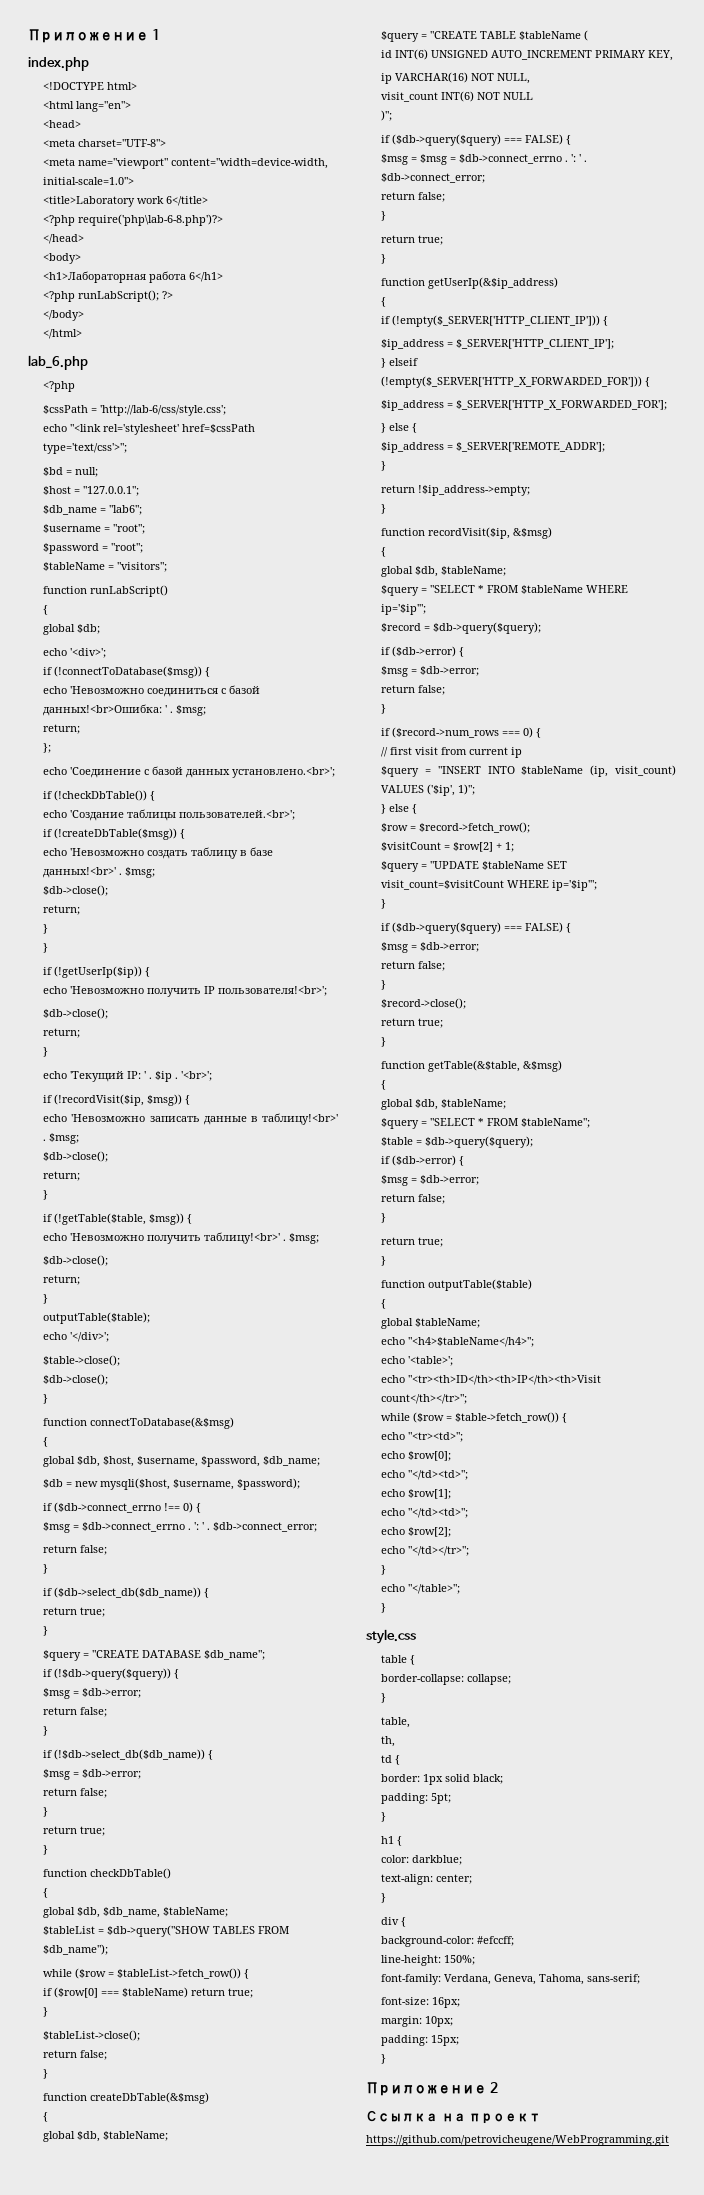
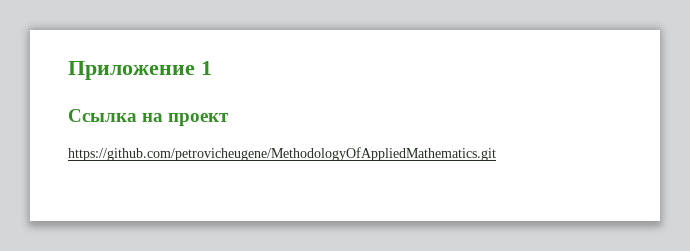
[28,57,89,71] [43,82,138,90] [43,101,132,112] [43,120,82,128] [43,139,167,147] [43,158,329,169] [43,177,135,185] [43,196,209,207] [43,214,224,226] [43,234,85,244] [43,253,82,264] [43,271,224,283] [43,290,174,302] [43,310,85,321] [43,329,83,339] [28,355,88,370] [43,381,76,392] [43,405,227,416] [43,424,256,435] [43,443,128,454] [43,467,99,477] [43,486,140,496] [43,505,143,515] [43,524,146,534] [43,543,144,554] [43,562,168,572] [43,585,169,597] [43,605,49,615] [43,624,101,635] [43,648,107,658] [43,666,211,678] [43,685,261,697] [43,704,207,716] [43,724,81,734] [43,743,52,753] [43,766,336,778] [43,790,156,801] [43,809,296,821] [43,828,186,840] [43,847,274,859] [43,867,156,878] [43,885,109,896] [43,905,81,915] [43,924,49,934] [43,943,49,953] [43,966,151,978] [43,986,328,997] [43,1008,109,1019] [43,1028,81,1038] [43,1047,49,1057] [43,1071,213,1082] [43,1094,191,1106] [43,1113,339,1125] [43,1133,80,1144] [43,1151,109,1162] [43,1171,81,1181] [43,1190,49,1200] [43,1213,193,1225] [43,1232,320,1244] [43,1255,109,1266] [43,1275,81,1285] [43,1294,49,1304] [43,1312,151,1324] [43,1332,110,1342] [43,1355,121,1366] [43,1374,109,1385] [43,1394,49,1404] [43,1417,235,1429] [43,1437,49,1447] [43,1456,321,1467] [43,1478,301,1490] [43,1502,202,1513] [43,1522,318,1533] [43,1545,108,1555] [43,1564,49,1574] [43,1587,210,1598] [43,1607,106,1617] [43,1626,49,1636] [43,1650,266,1661] [43,1668,180,1680] [43,1688,142,1699] [43,1707,108,1717] [43,1726,49,1736] [43,1749,214,1760] [43,1769,142,1780] [43,1788,108,1798] [43,1807,49,1817] [43,1826,106,1836] [43,1845,49,1855] [43,1868,172,1879] [43,1888,49,1898] [43,1907,229,1918] [43,1925,290,1937] [43,1944,109,1955] [43,1968,250,1979] [43,1987,254,1998] [43,2007,49,2017] [43,2030,141,2041] [43,2050,108,2060] [43,2069,49,2079] [43,2092,210,2104] [43,2112,49,2122] [43,2131,169,2142] [381,30,589,42] [381,49,674,61] [381,72,531,84] [381,91,534,102] [381,110,393,121] [381,134,572,146] [381,154,588,165] [381,173,486,183] [381,192,446,202] [381,211,387,221] [381,235,444,245] [381,254,387,264] [381,277,559,289] [381,297,387,307] [381,315,609,327] [381,339,615,350] [381,358,419,368] [381,376,651,388] [381,400,668,411] [381,423,418,433] [381,442,606,453] [381,461,387,471] [381,485,531,496] [381,504,387,514] [381,527,553,539] [381,547,387,557] [381,566,507,577] [381,585,629,596] [381,604,427,615] [381,622,542,634] [381,646,465,657] [381,666,480,677] [381,685,446,695] [381,704,387,714] [381,727,542,738] [381,747,523,758] [381,765,676,777] [381,784,476,796] [381,804,418,814] [381,822,531,833] [381,842,515,852] [381,861,568,872] [381,880,598,891] [381,899,387,909] [381,922,572,934] [381,942,480,953] [381,961,446,971] [381,980,387,990] [381,998,467,1009] [381,1018,444,1028] [381,1037,387,1047] [381,1060,563,1072] [381,1080,387,1090] [381,1099,507,1110] [381,1118,591,1129] [381,1136,534,1148] [381,1155,465,1166] [381,1175,480,1186] [381,1194,446,1204] [381,1213,387,1223] [381,1237,444,1247] [381,1256,387,1266] [381,1279,533,1291] [381,1299,387,1309] [381,1318,481,1329] [381,1337,535,1347] [381,1356,454,1366] [381,1375,602,1385] [381,1394,468,1404] [381,1412,568,1423] [381,1432,464,1442] [381,1451,452,1461] [381,1470,469,1480] [381,1489,452,1499] [381,1508,469,1518] [381,1527,452,1537] [381,1546,470,1556] [381,1565,387,1575] [381,1584,461,1594] [381,1603,387,1613] [366,1629,416,1644] [381,1655,416,1665] [381,1674,512,1685] [381,1693,387,1703] [381,1717,411,1728] [381,1736,396,1747] [381,1755,401,1765] [381,1774,504,1785] [381,1793,452,1804] [381,1812,387,1822] [381,1836,403,1846] [381,1855,463,1865] [381,1874,473,1885] [381,1893,387,1903] [381,1917,407,1927] [381,1936,515,1947] [381,1955,476,1966] [381,1974,641,1985] [381,1997,461,2008] [381,2016,454,2027] [381,2035,460,2046] [381,2054,387,2064] [366,2082,498,2096] // index.php // <!DOCTYPE html> // <html lang="en"> // <head> // <meta charset="UTF-8"> // <meta name="viewport" content="width=device-width, initial-scale=1.0"> // <title>Laboratory work 6</title> // <?php require('php\lab-6-8.php')?> // </head> // <body> // <h1>Лабораторная работа 6</h1> // <?php runLabScript(); ?> // </body> // </html> // lab_6.php // <?php // $cssPath = 'http://lab-6/css/style.css'; // echo "<link rel='stylesheet' href=$cssPath type='text/css'>"; // $bd = null; // $host = "127.0.0.1"; // $db_name = "lab6"; // $username = "root"; // $password = "root"; // $tableName = "visitors"; // function runLabScript() // { // global $db; // echo '<div>'; // if (!connectToDatabase($msg)) { // echo 'Невозможно соединиться с базой данных!<br>Ошибка: ' . $msg; // return; // }; // echo 'Соединение с базой данных установлено.<br>'; // if (!checkDbTable()) { // echo 'Создание таблицы пользователей.<br>'; // if (!createDbTable($msg)) { // echo 'Невозможно создать таблицу в базе данных!<br>' . $msg; // $db->close(); // return; // } // } // if (!getUserIp($ip)) { // echo 'Невозможно получить IP пользователя!<br>'; // $db->close(); // return; // } // echo 'Текущий IP: ' . $ip . '<br>'; // if (!recordVisit($ip, $msg)) { // echo 'Невозможно записать данные в таблицу!<br>' . $msg; // $db->close(); // return; // } // if (!getTable($table, $msg)) { // echo 'Невозможно получить таблицу!<br>' . $msg; // $db->close(); // return; // } // outputTable($table); // echo '</div>'; // $table->close(); // $db->close(); // } // function connectToDatabase(&$msg) // { // global $db, $host, $username, $password, $db_name; // $db = new mysqli($host, $username, $password); // if ($db->connect_errno !== 0) { // $msg = $db->connect_errno . ': ' . $db->connect_error; // return false; // } // if ($db->select_db($db_name)) { // return true; // } // $query = "CREATE DATABASE $db_name"; // if (!$db->query($query)) { // $msg = $db->error; // return false; // } // if (!$db->select_db($db_name)) { // $msg = $db->error; // return false; // } // return true; // } // function checkDbTable() // { // global $db, $db_name, $tableName; // $tableList = $db->query("SHOW TABLES FROM $db_name"); // while ($row = $tableList->fetch_row()) { // if ($row[0] === $tableName) return true; // } // $tableList->close(); // return false; // } // function createDbTable(&$msg) // { // global $db, $tableName; // $query = "CREATE TABLE $tableName ( // id INT(6) UNSIGNED AUTO_INCREMENT PRIMARY KEY, // ip VARCHAR(16) NOT NULL, // visit_count INT(6) NOT NULL // )"; // if ($db->query($query) === FALSE) { // $msg = $msg = $db->connect_errno . ': ' . $db->connect_error; // return false; // } // return true; // } // function getUserIp(&$ip_address) // { // if (!empty($_SERVER['HTTP_CLIENT_IP'])) { // $ip_address = $_SERVER['HTTP_CLIENT_IP']; // } elseif (!empty($_SERVER['HTTP_X_FORWARDED_FOR'])) { // $ip_address = $_SERVER['HTTP_X_FORWARDED_FOR']; // } else { // $ip_address = $_SERVER['REMOTE_ADDR']; // } // return !$ip_address->empty; // } // function recordVisit($ip, &$msg) // { // global $db, $tableName; // $query = "SELECT * FROM $tableName WHERE ip='$ip'"; // $record = $db->query($query); // if ($db->error) { // $msg = $db->error; // return false; // } // if ($record->num_rows === 0) { // // first visit from current ip // $query = "INSERT INTO $tableName (ip, visit_count) VALUES ('$ip', 1)"; // } else { // $row = $record->fetch_row(); // $visitCount = $row[2] + 1; // $query = "UPDATE $tableName SET visit_count=$visitCount WHERE ip='$ip'"; // } // if ($db->query($query) === FALSE) { // $msg = $db->error; // return false; // } // $record->close(); // return true; // } // function getTable(&$table, &$msg) // { // global $db, $tableName; // $query = "SELECT * FROM $tableName"; // $table = $db->query($query); // if ($db->error) { // $msg = $db->error; // return false; // } // return true; // } // function outputTable($table) // { // global $tableName; // echo "<h4>$tableName</h4>"; // echo '<table>'; // echo "<tr><th>ID</th><th>IP</th><th>Visit count</th></tr>"; // while ($row = $table->fetch_row()) { // echo "<tr><td>"; // echo $row[0]; // echo "</td><td>"; // echo $row[1]; // echo "</td><td>"; // echo $row[2]; // echo "</td></tr>"; // } // echo "</table>"; // } // style.css // table { // border-collapse: collapse; // } // table, // th, // td { // border: 1px solid black; // padding: 5pt; // } // h1 { // color: darkblue; // text-align: center; // } // div { // background-color: #efccff; // line-height: 150%; // font-family: Verdana, Geneva, Tahoma, sans-serif; // font-size: 16px; // margin: 10px; // padding: 15px; // } // Приложение 2 -> (212, 68) none
[366,2135,669,2146] https://github.com/petrovicheugene/WebProgramming.git -> [68,147,496,161] https://github.com/petrovicheugene/MethodologyOfAppliedMathematics.git

